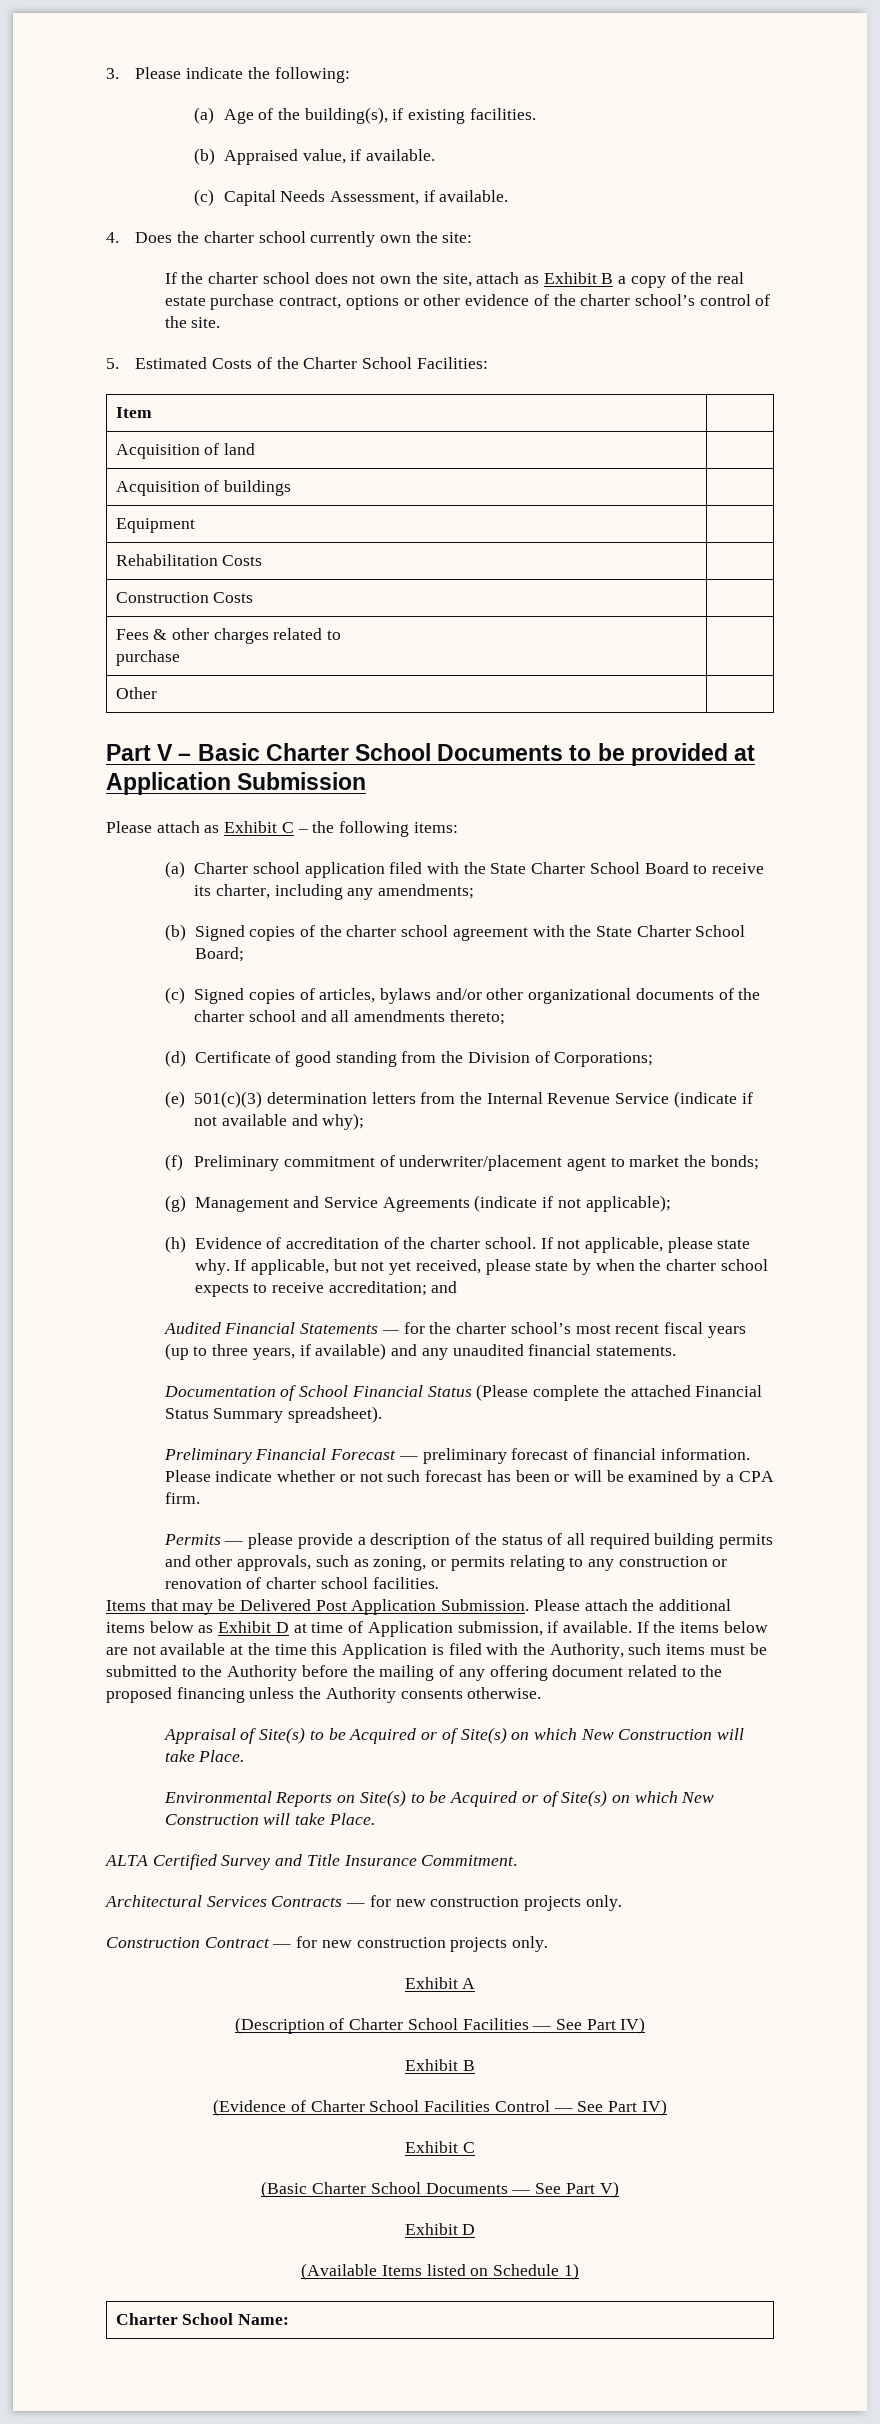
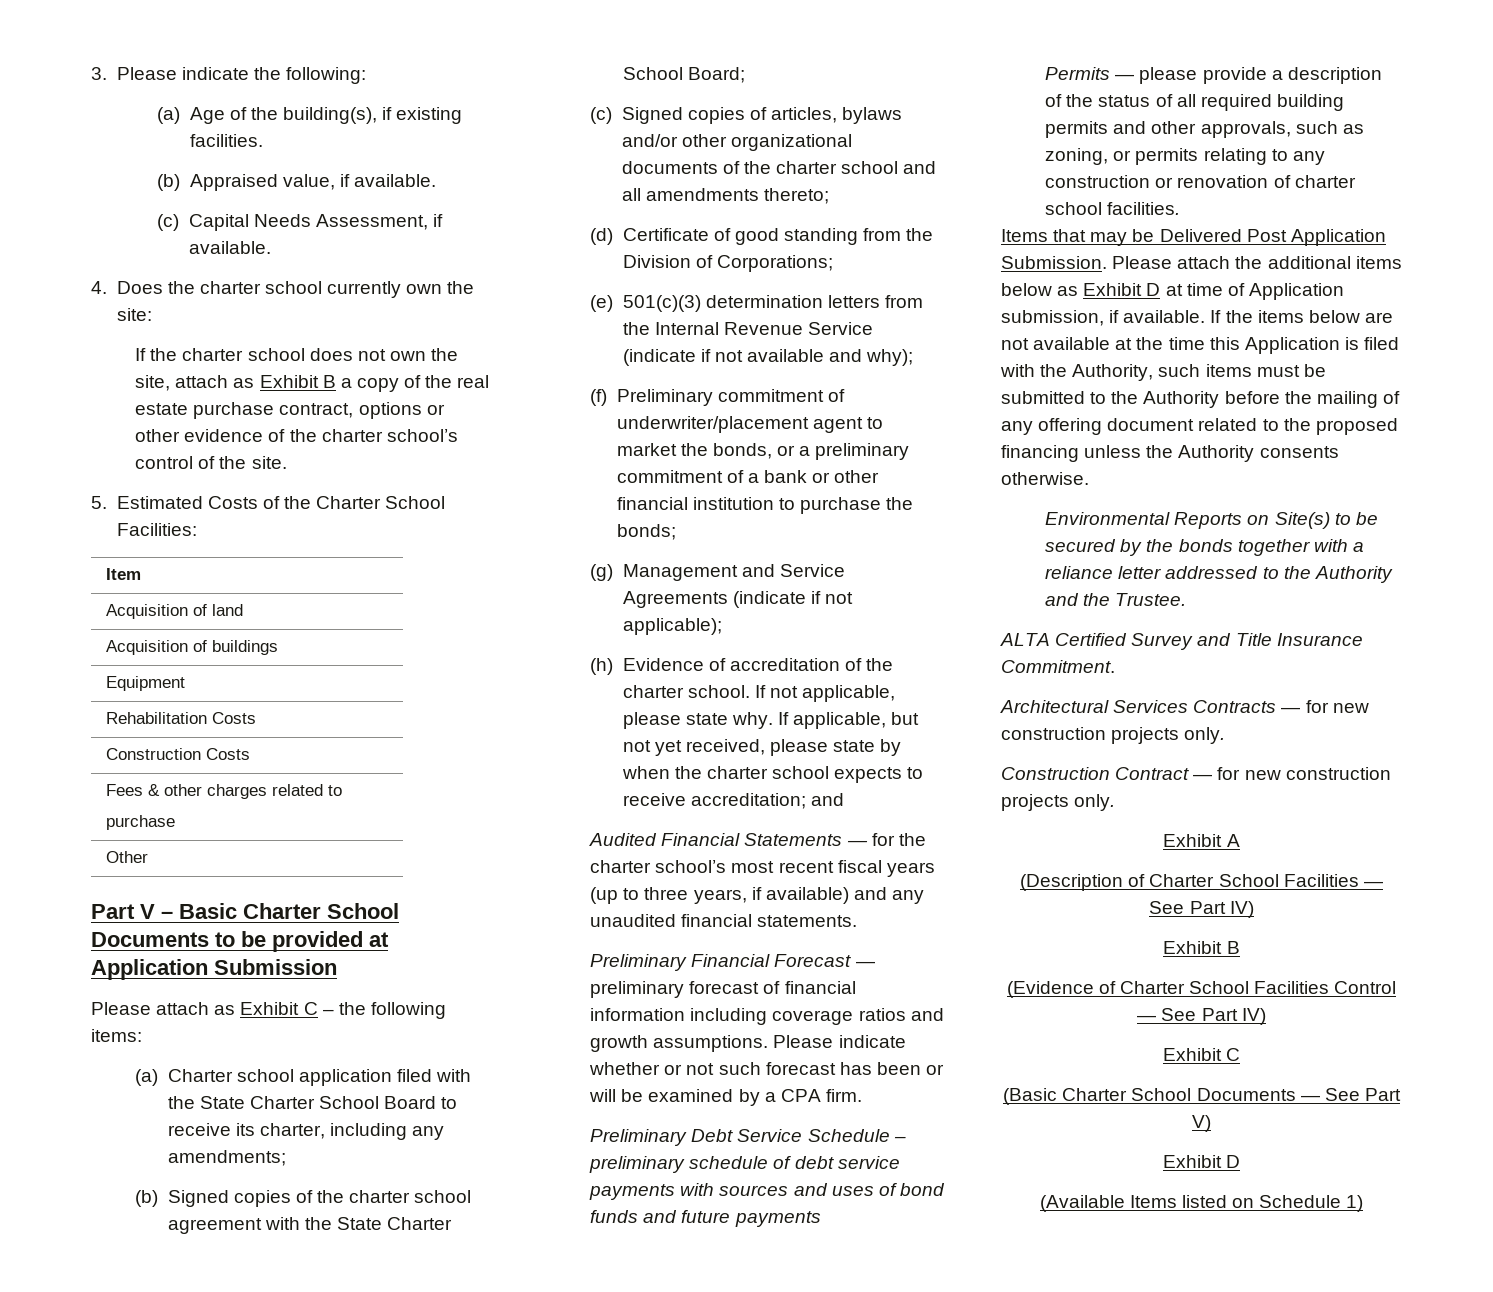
(707, 1161) none -> [712,443,910,460] [616,470,880,483] [616,497,914,514] bonds, or a preliminary commitment of a bank or other financial institution to purchase the
[163,1384,763,1401] [164,1406,383,1423] // Documentation of School Financial Status (Please complete the attached Financial Status Summary spreadsheet). -> (858, 921) none
[660,1448,750,1460] information. -> [590,1008,944,1025] [590,1035,769,1052] information including coverage ratios and growth assumptions.
(200, 1498) none -> [590,1129,906,1146] [589,1156,900,1173] [589,1183,946,1200] [590,1210,821,1227] // Preliminary Debt Service Schedule – preliminary schedule of debt service payments with sources and uses of bond funds and future payments
[163,1727,745,1744] [164,1750,245,1762] // Appraisal of Site(s) to be Acquired or of Site(s) on which New Construction will take Place. -> (1089, 478) none
[450,1790,715,1807] [164,1813,375,1825] Acquired or of Site(s) on which New Construction will take Place. -> [1045,539,1365,556] [1045,566,1393,583] [1045,593,1187,606] secured by the bonds together with a reliance letter addressed to the Authority and the Trustee.
[115,2313,290,2325] // Charter School Name: -> (1364, 1203) none

